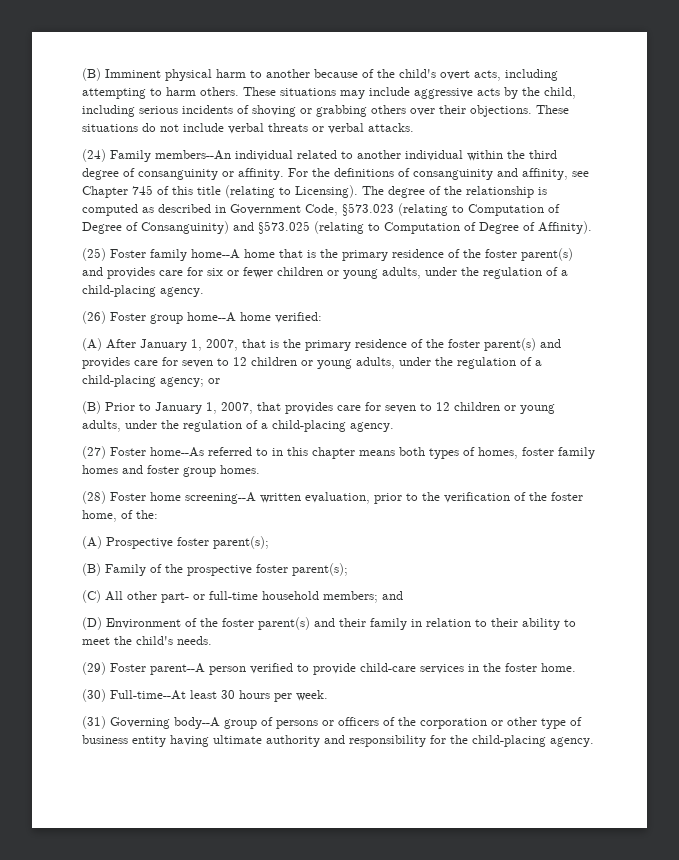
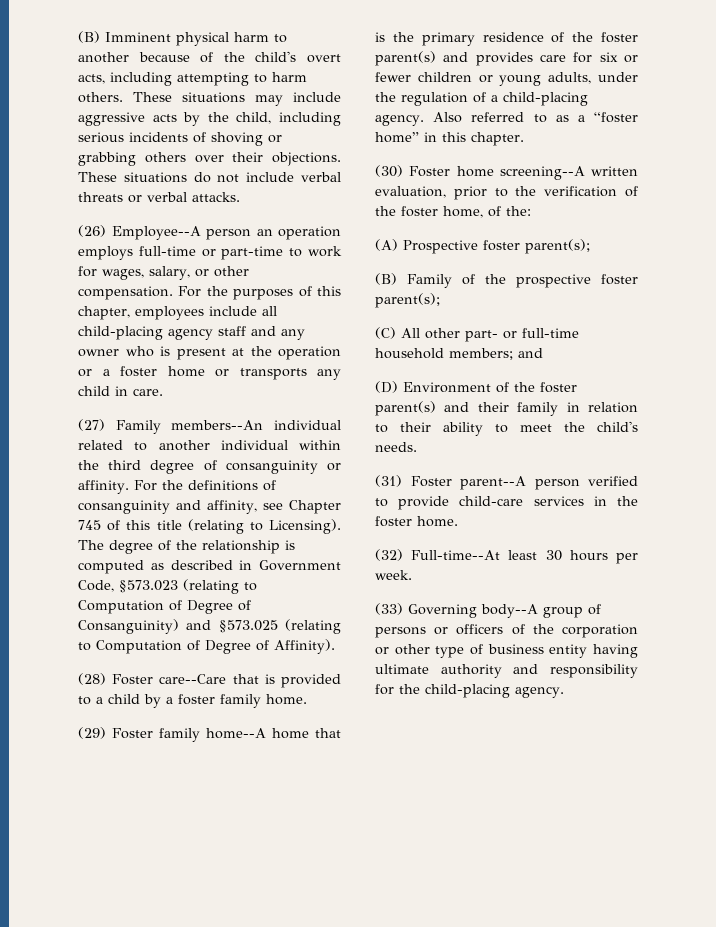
[82,149,106,162] (24) -> [78,225,341,240] [78,246,342,260] [78,266,249,280] [78,286,341,300] [78,306,277,320] [78,326,305,340] [78,346,341,360] [78,366,341,380] [78,386,163,396] [78,419,105,431] (26) Employee--A person an operation employs full-time or part-time to work for wages, salary, or other compensation. For the purposes of this chapter, employees include all child-placing agency staff and any owner who is present at the operation or a foster home or transports any child in care. // (27)
[82,248,106,261] (25) -> [78,673,341,688] [78,694,307,708] [78,727,106,739] (28) Foster care--Care that is provided to a child by a foster family home. // (29)
[82,311,322,324] [82,338,561,351] [82,357,542,369] [82,375,220,387] [82,401,555,414] [82,420,394,432] [82,446,595,459] [82,465,260,477] [82,491,106,504] // (26) Foster group home--A home verified: // (A) After January 1, 2007, that is the primary residence of the foster parent(s) and provides care for seven to 12 children or young adults, under the regulation of a child-placing agency; or // (B) Prior to January 1, 2007, that provides care for seven to 12 children or young adults, under the regulation of a child-placing agency. // (27) Foster home--As referred to in this chapter means both types of homes, foster family homes and foster group homes. // (28) -> [433,112,638,123] [375,132,524,146] [375,165,403,177] Also referred to as a “foster home” in this chapter. // (30)
[82,662,106,675] (29) -> [375,475,402,487] (31)
[82,689,106,702] (30) -> [375,549,403,561] (32)
[82,716,106,729] (31) -> [375,603,403,615] (33)

